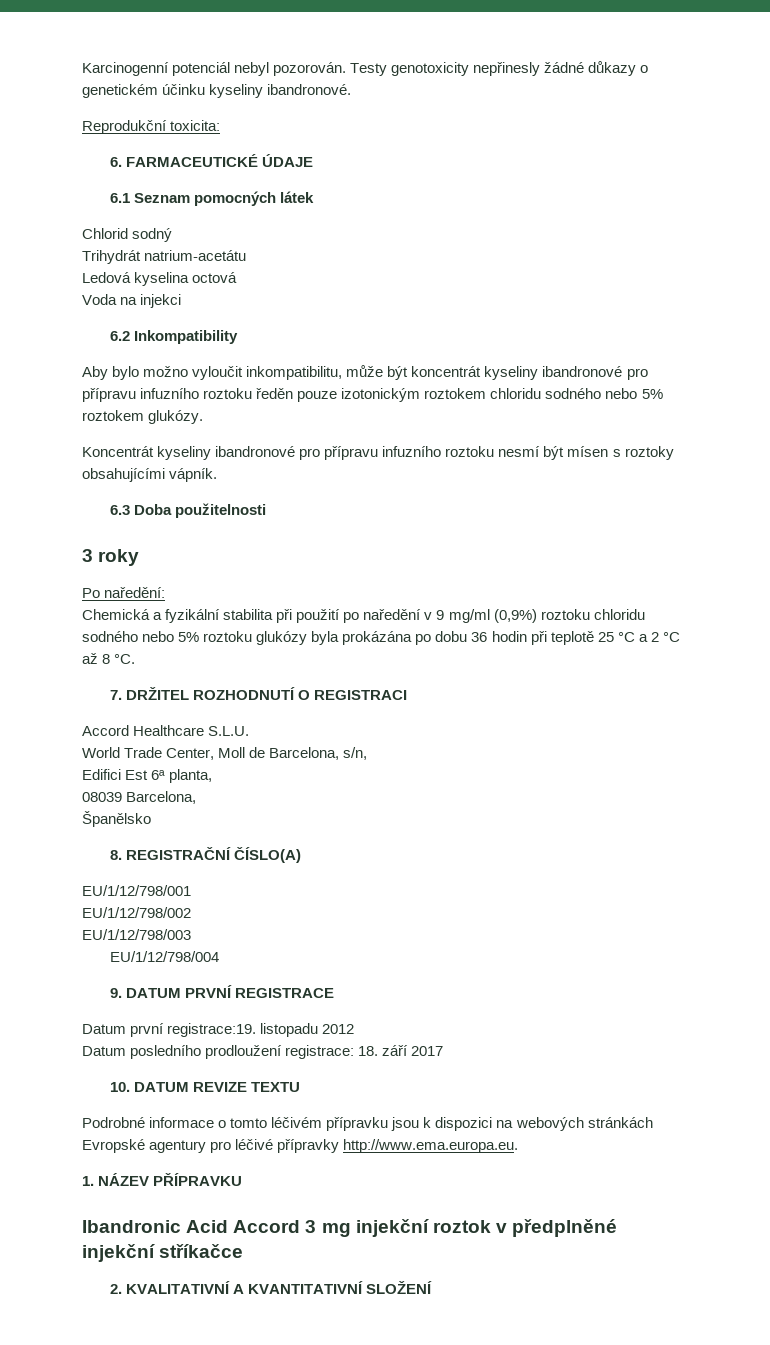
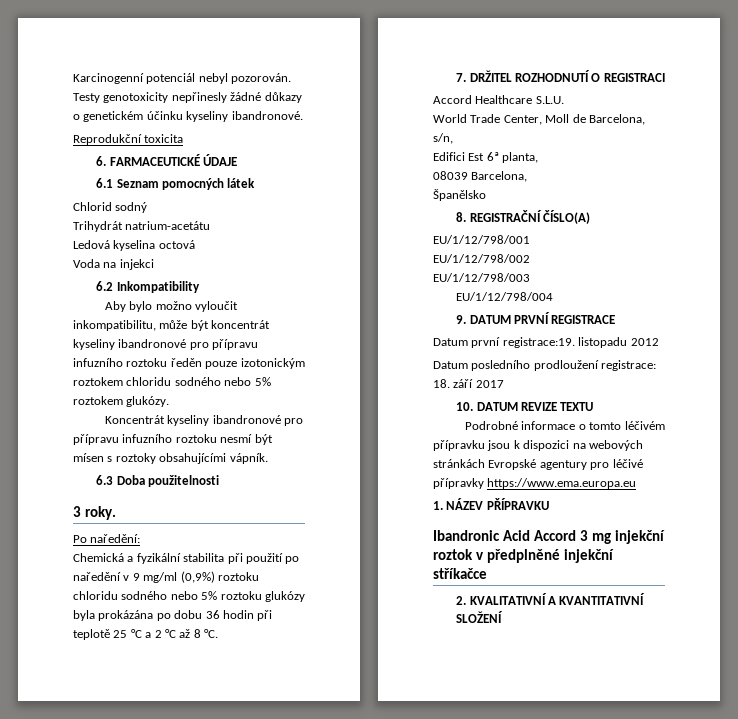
[170,120,221,131] toxicita: -> [144,134,184,143] toxicita
[98,549,140,566] roky -> [84,506,116,520] roky.
[343,1139,519,1153] http://www.ema.europa.eu. -> [487,478,637,489] https://www.ema.europa.eu

